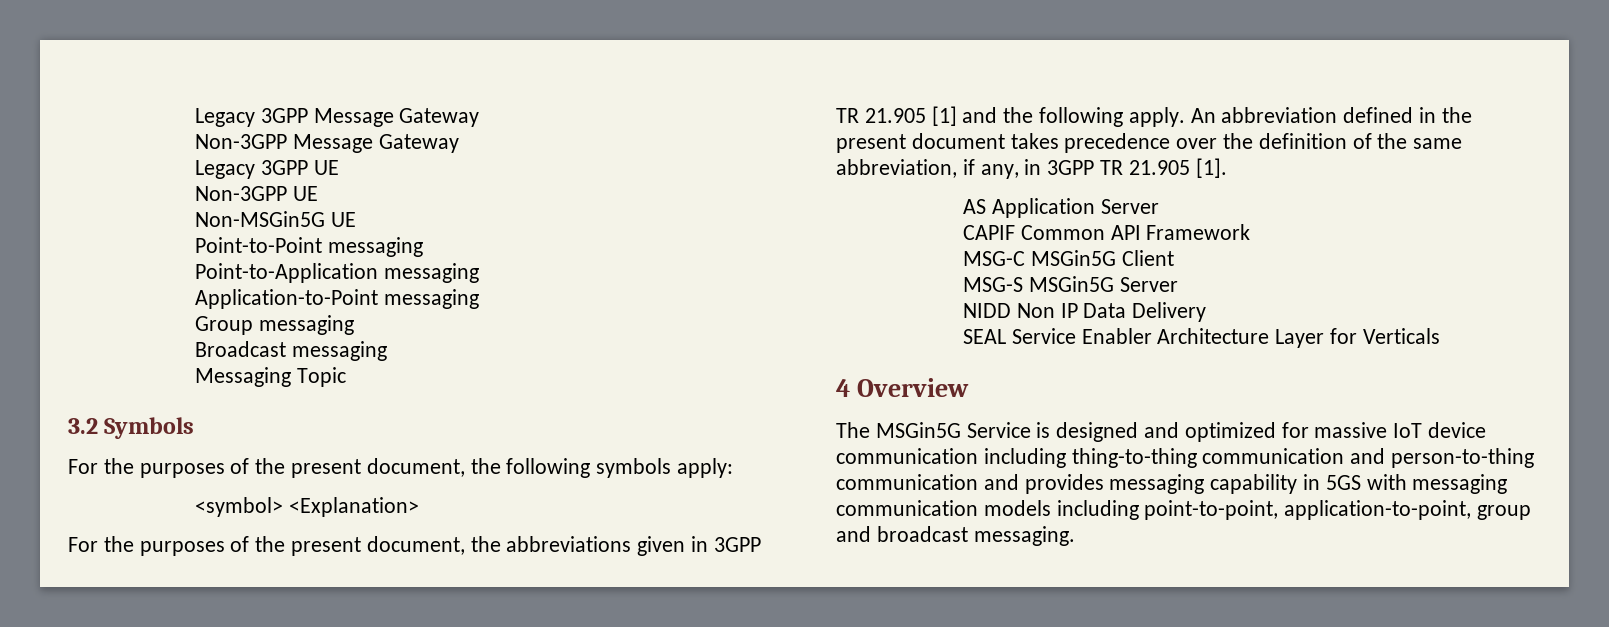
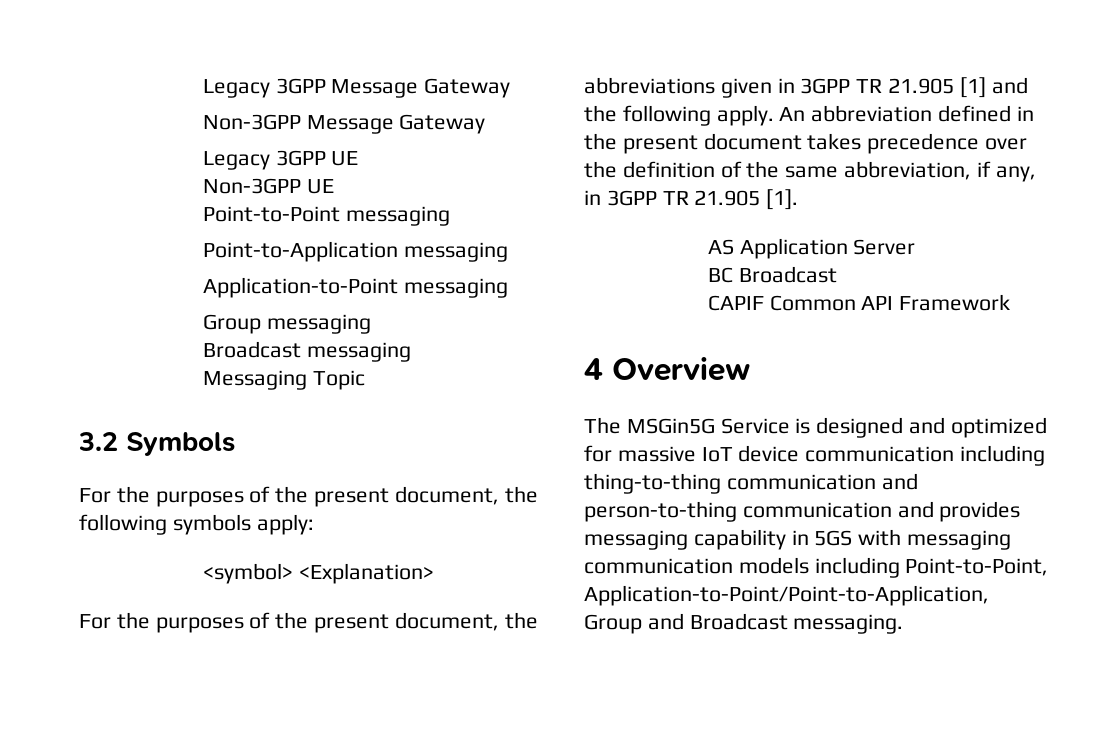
[195,211,356,227] // Non-MSGin5G UE -> (334, 186) none
(1159, 206) none -> [707,266,837,283] // BC Broadcast
[963,250,1174,266] [963,276,1178,292] [963,302,1207,322] [963,328,1440,348] // MSG-C MSGin5G Client // MSG-S MSGin5G Server // NIDD Non IP Data Delivery // SEAL Service Enabler Architecture Layer for Verticals -> (1011, 302) none
[1144,500,1532,520] [836,526,968,542] point-to-point, application-to-point, group and broadcast -> [905,558,1049,576] [584,585,989,606] [584,613,788,634] Point-to-Point, Application-to-Point/Point-to-Application, Group and Broadcast

